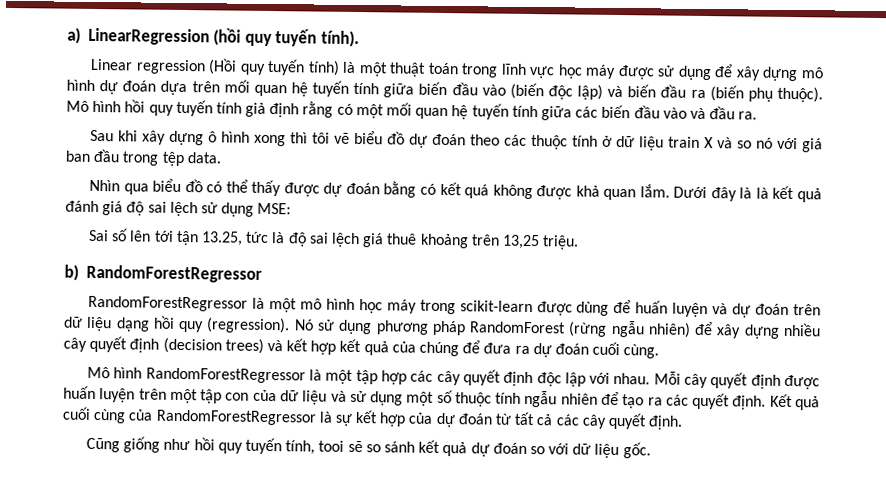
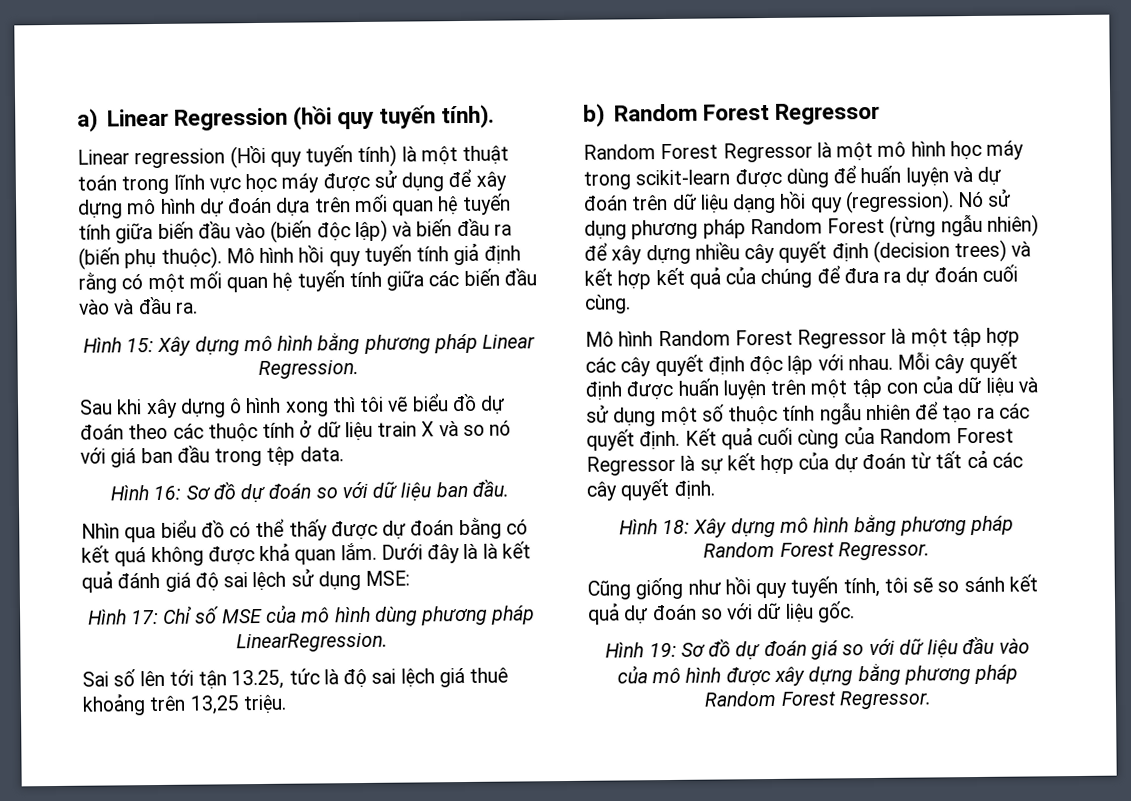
[87,27,210,46] LinearRegression -> [106,107,288,131] Linear Regression
(758, 115) none -> [82,332,536,356] [258,360,359,379] // Hình 15: Xây dựng mô hình bằng phương pháp Linear Regression.
(222, 158) none -> [110,479,509,503] // Hình 16: Sơ đồ dự đoán so với dữ liệu ban đầu.
(292, 208) none -> [87,605,536,626] [235,632,388,653] // Hình 17: Chỉ số MSE của mô hình dùng phương pháp LinearRegression.
[85,264,262,283] [88,295,249,312] RandomForestRegressor // RandomForestRegressor -> [613,102,880,125] [583,142,813,163] Random Forest Regressor // Random Forest Regressor
[469,321,567,334] RandomForest -> [749,217,886,235] Random Forest
[145,367,306,384] RandomForestRegressor -> [657,328,888,349] Random Forest Regressor
[155,409,317,426] RandomForestRegressor -> [878,427,1015,444] [586,455,676,476] Random Forest Regressor
(684, 422) none -> [618,513,1015,538] [703,541,930,561] // Hình 18: Xây dựng mô hình bằng phương pháp Random Forest Regressor.
[318,440,345,452] tooi -> [883,577,908,593] tôi
(651, 450) none -> [605,636,1030,660] [616,662,1019,686] [704,690,932,710] // Hình 19: Sơ đồ dự đoán giá so với dữ liệu đầu vào của mô hình được xây dựng bằng phương pháp Random Forest Regressor.

